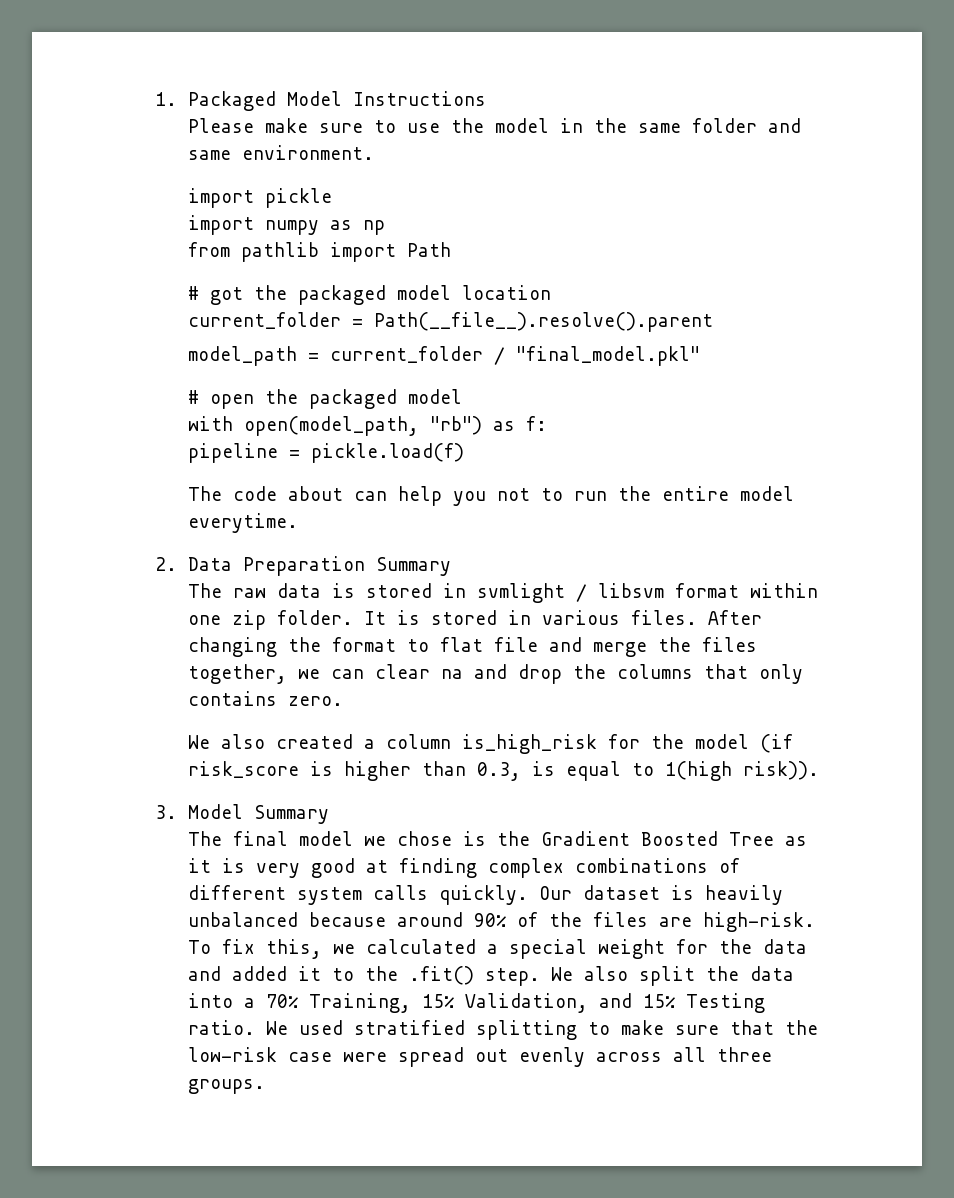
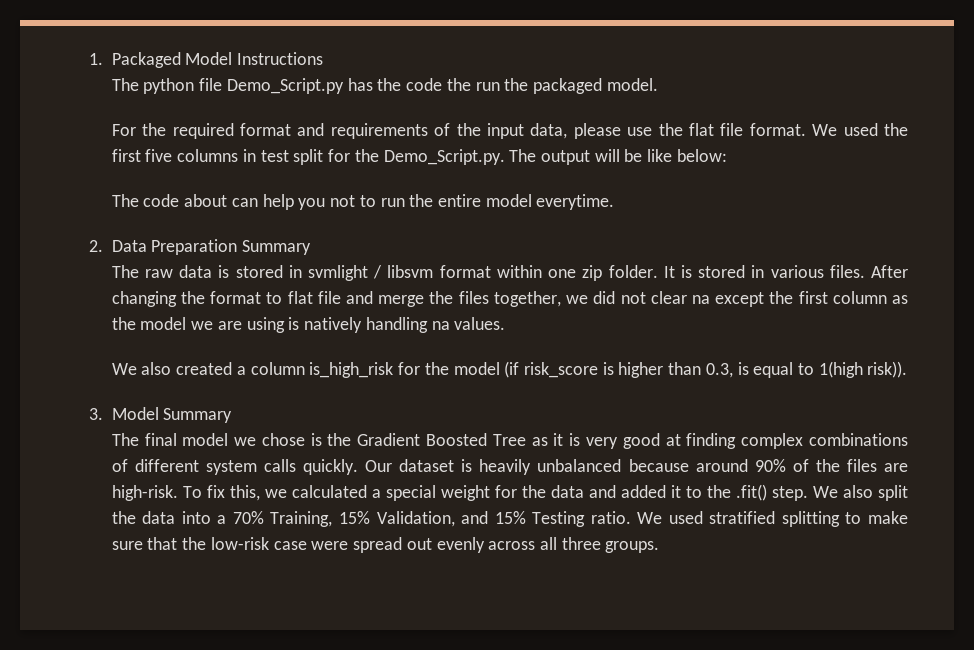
[187,118,801,133] [187,145,374,160] [187,188,332,208] [187,215,385,235] [187,242,451,262] [187,285,551,305] [187,312,713,332] [187,346,700,366] [187,389,462,409] [187,416,547,436] [187,443,464,463] Please make sure to use the model in the same folder and same environment. // import pickle // import numpy as np // from pathlib import Path // # got the packaged model location // current_folder = Path(__file__).resolve().parent // model_path = current_folder / "final_model.pkl" // # open the packaged model // with open(model_path, "rb") as f: // pipeline = pickle.load(f) -> [111,78,658,94] [111,123,908,139] [111,149,727,165] The python file Demo_Script.py has the code the run the packaged model. // For the required format and requirements of the input data, please use the flat file format. We used the first five columns in test split for the Demo_Script.py. The output will be like below:
[330,664,803,684] [187,691,343,706] can clear na and drop the columns that only contains zero. -> [593,291,908,307] [111,317,506,333] did not clear na except the first column as the model we are using is natively handling na values.

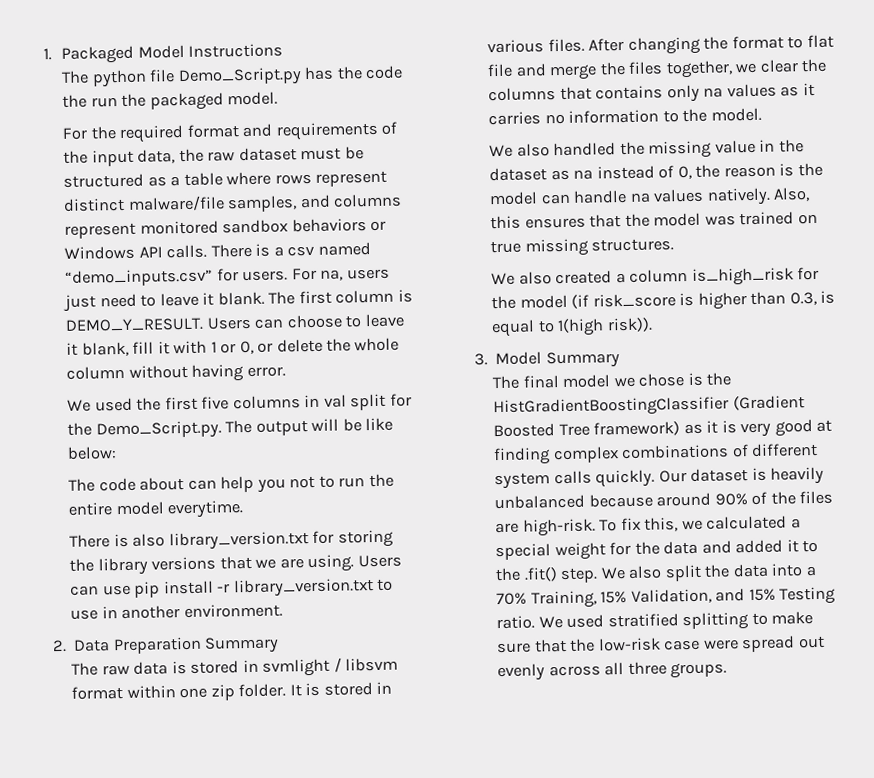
[573,123,806,139] please use the flat file format. -> [178,146,364,163] [63,170,388,188] [63,193,403,213] [64,218,387,239] [64,242,371,260] [65,267,390,287] [63,289,413,312] [65,313,405,332] [66,337,400,357] [66,364,286,382] the raw dataset must be structured as a table where rows represent distinct malware/file samples, and columns represent monitored sandbox behaviors or Windows API calls. There is a csv named “demo_inputs.csv” for users. For na, users just need to leave it blank. The first column is DEMO_Y_RESULT. Users can choose to leave it blank, fill it with 1 or 0, or delete the whole column without having error. //
[260,150,289,162] test -> [323,394,347,408] val
(615, 202) none -> [69,529,394,551] [69,554,402,576] [70,578,394,598] [70,603,283,620] // There is also library_version.txt for storing the library versions that we are using. Users can use pip install -r library_version.txt to use in another environment.
[593,291,908,307] [111,317,506,333] did not clear na except the first column as the model we are using is natively handling na values. -> [759,58,828,73] [488,82,815,103] [488,107,762,126] [489,139,804,159] [489,162,823,182] [489,187,811,206] [490,211,818,230] [490,238,675,257] clear the columns that contains only na values as it carries no information to the model. // We also handled the missing value in the dataset as na instead of 0, the reason is the model can handle na values natively. Also, this ensures that the model was trained on true missing structures.
[357,433,421,446] Gradient -> [493,395,805,418] HistGradientBoostingClassifier (Gradient
(526, 440) none -> [593,421,681,437] framework)

